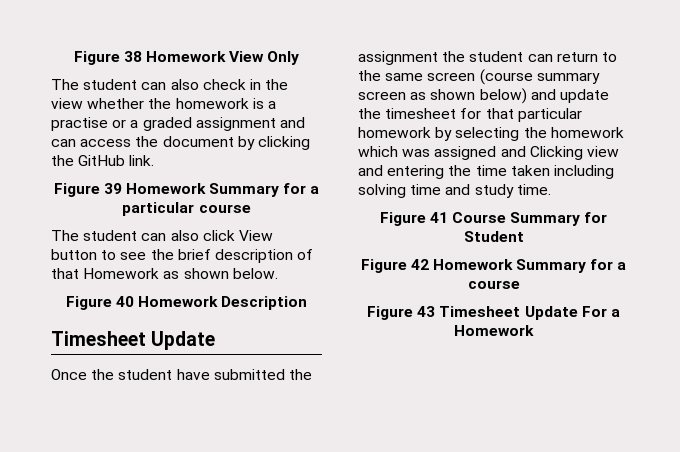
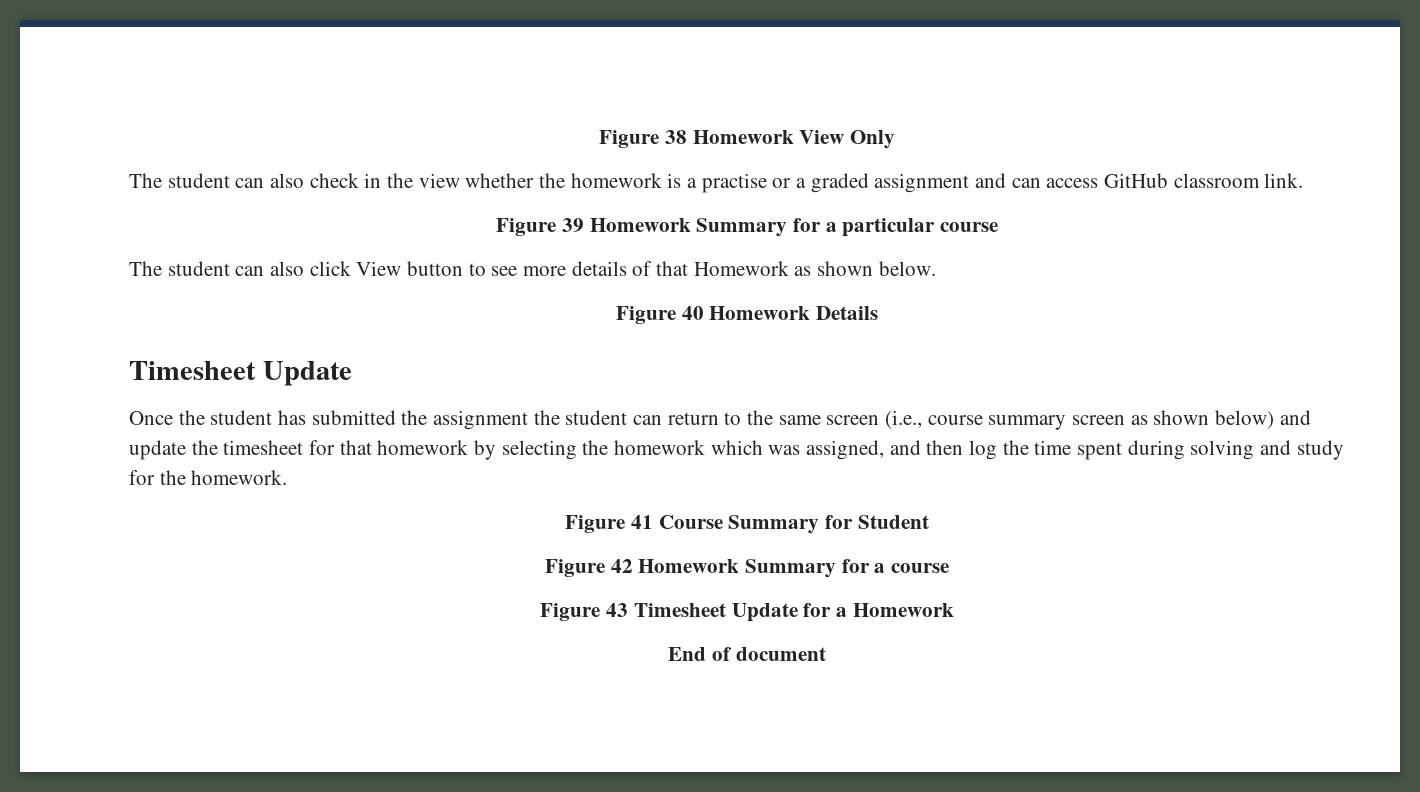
[135,136,310,150] [51,155,126,166] the document by clicking the GitHub -> [1104,173,1260,188] GitHub classroom
[150,249,293,263] the brief description -> [523,261,627,276] more details
[221,296,308,310] Description -> [816,306,879,320] Details
[176,369,210,380] have -> [278,410,307,425] has
[479,69,533,85] (course -> [885,410,983,429] (i.e., course
[517,108,582,122] particular -> (372, 447) none
[434,146,619,160] [358,165,614,179] [358,184,551,198] assigned and Clicking view and entering the time taken including solving time and study time. -> [806,440,1344,460] [129,470,288,485] assigned, and then log the time spent during solving and study for the homework.
[581,306,607,317] For -> [803,603,832,617] for
(534, 330) none -> [668,647,826,661] // End of document

